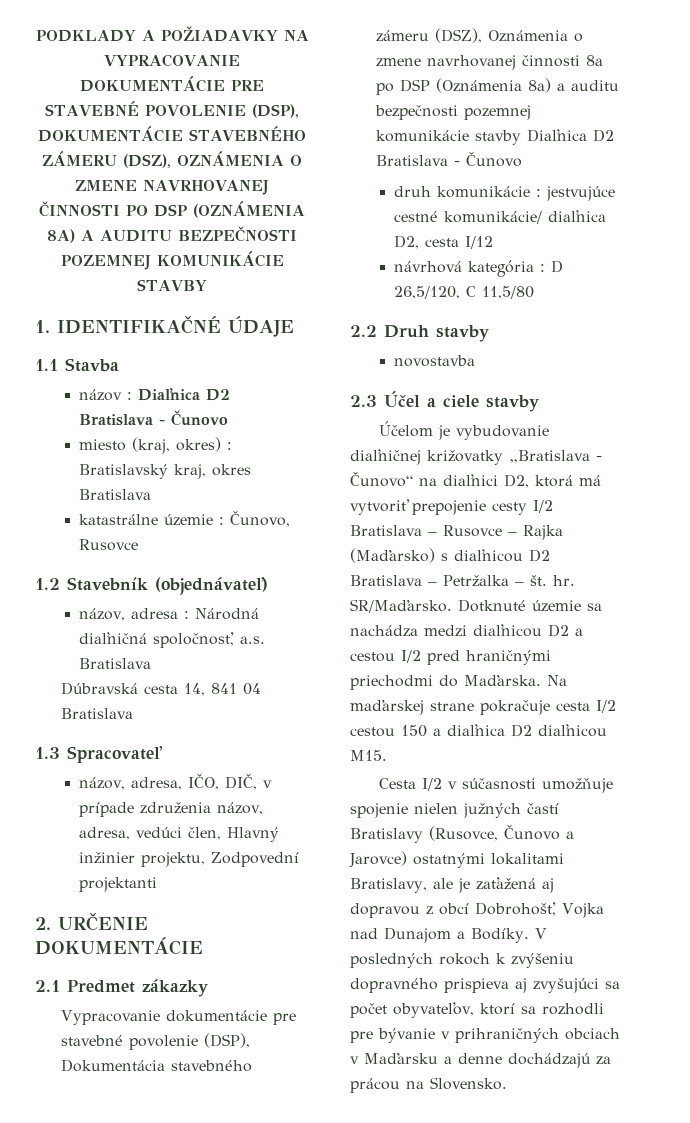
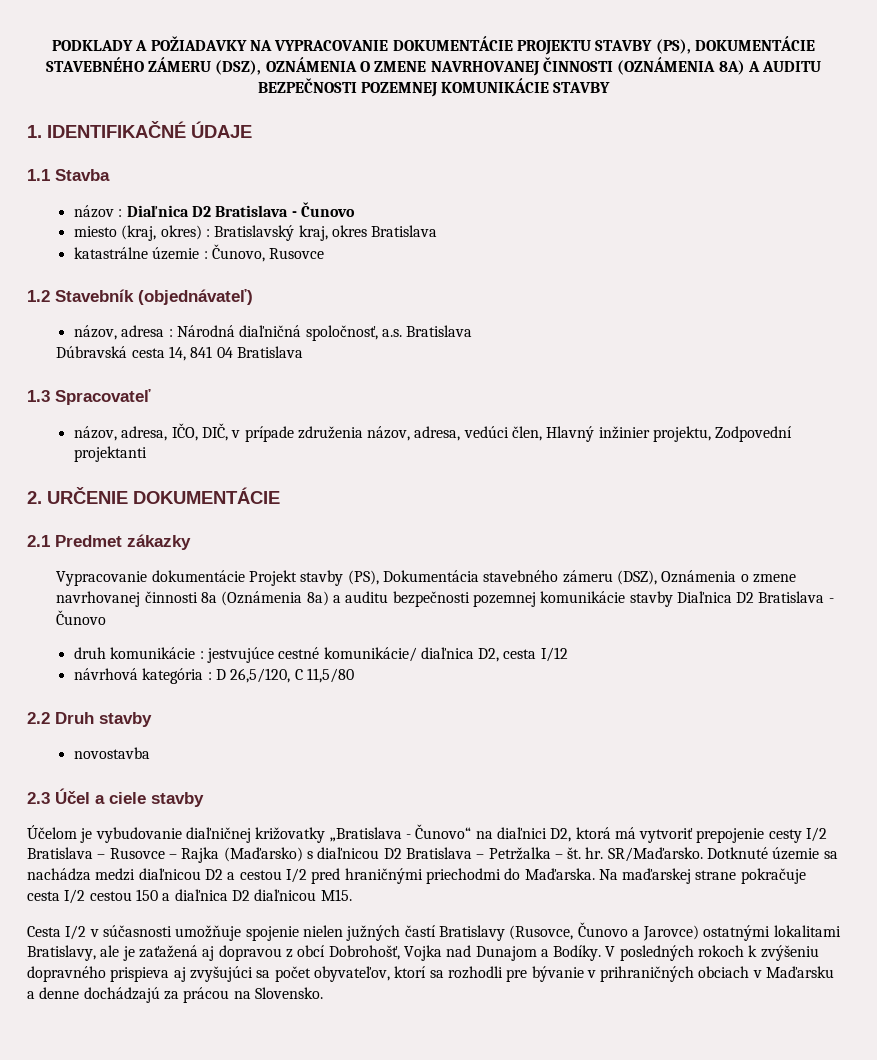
[231,80,264,91] [45,101,299,118] PRE STAVEBNÉ POVOLENIE (DSP), -> [516,39,691,55] PROJEKTU STAVBY (PS),
[126,204,187,217] PO DSP -> (613, 64) none
[273,1013,297,1025] [61,1033,251,1050] pre stavebné povolenie (DSP), -> [248,570,379,586] Projekt stavby (PS),
[376,79,431,95] po DSP -> (217, 597) none

